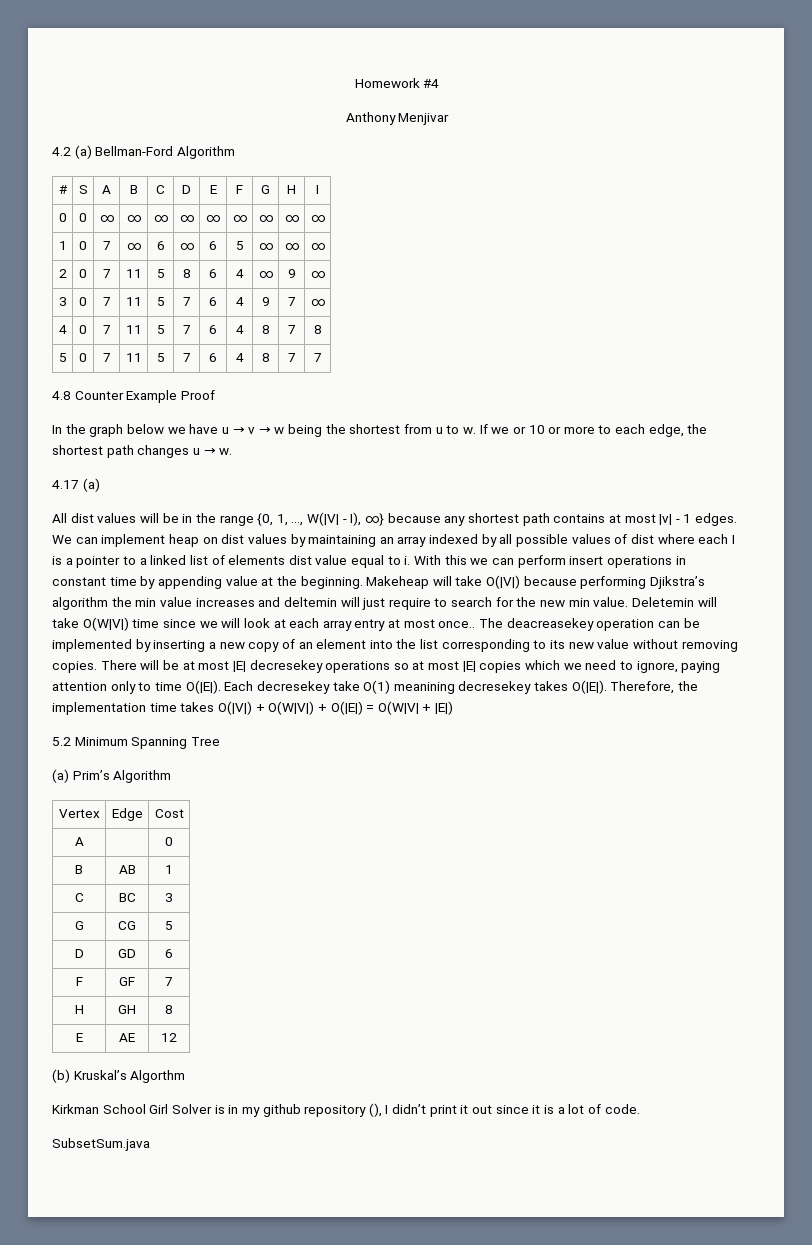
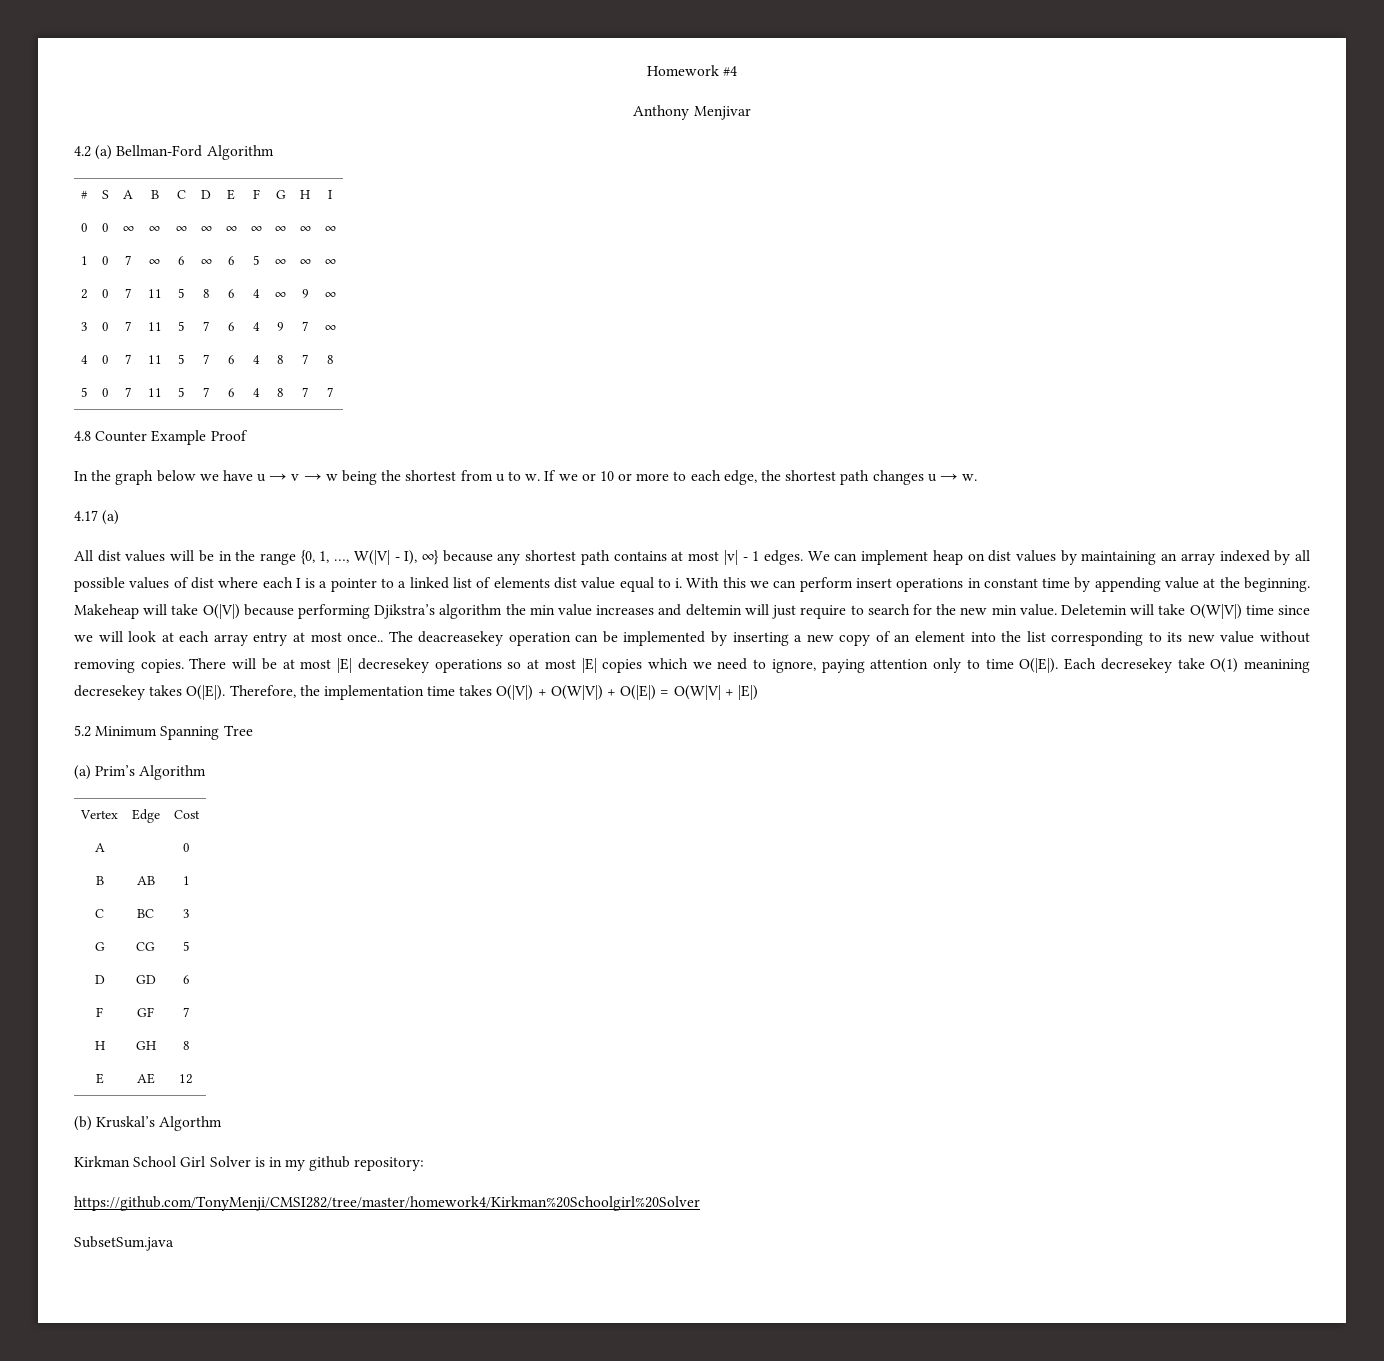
[304,1103,640,1117] repository (), I didn’t print it out since it is a lot of code. -> [354,1157,425,1171] [74,1196,700,1211] repository: // https://github.com/TonyMenji/CMSI282/tree/master/homework4/Kirkman%20Schoolgirl%20Solver

